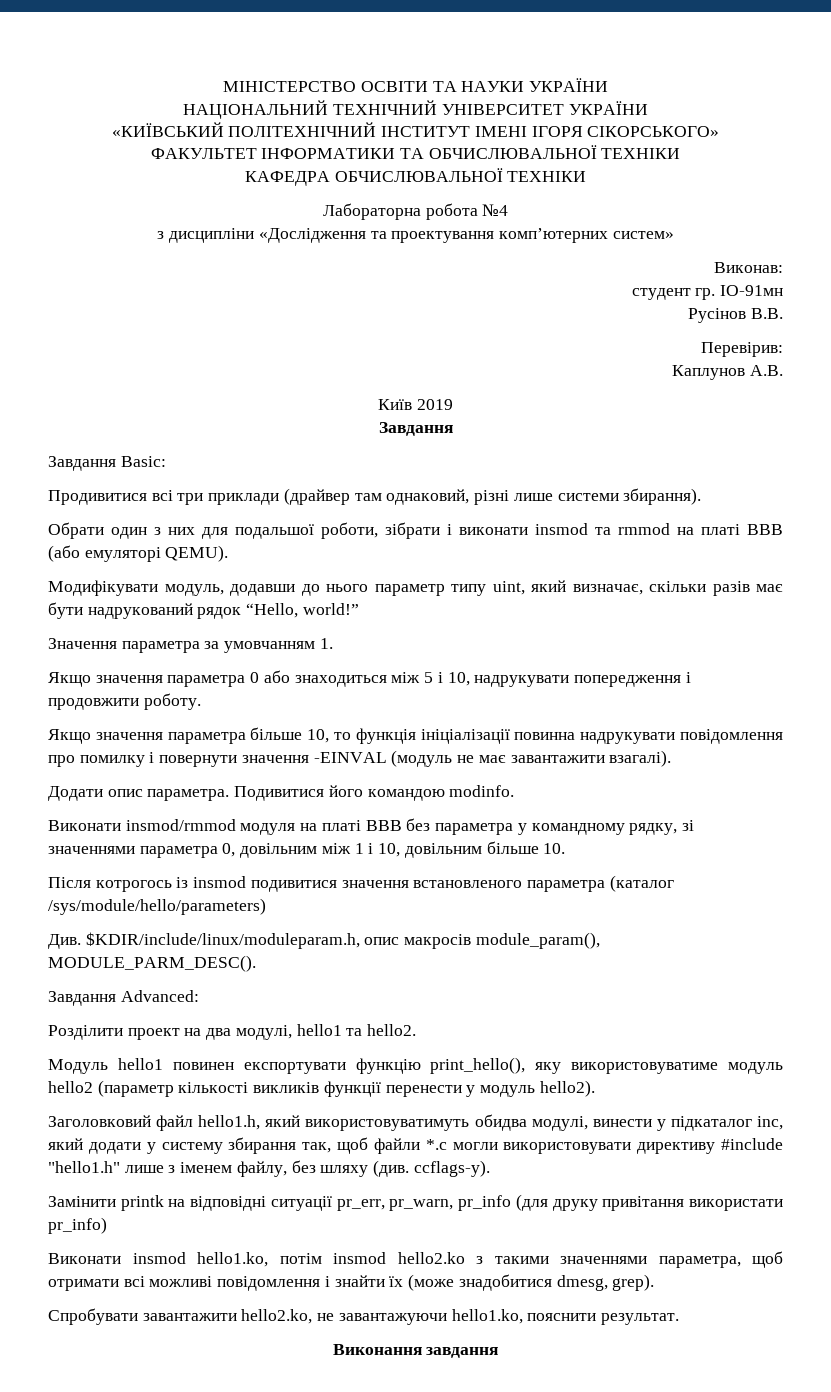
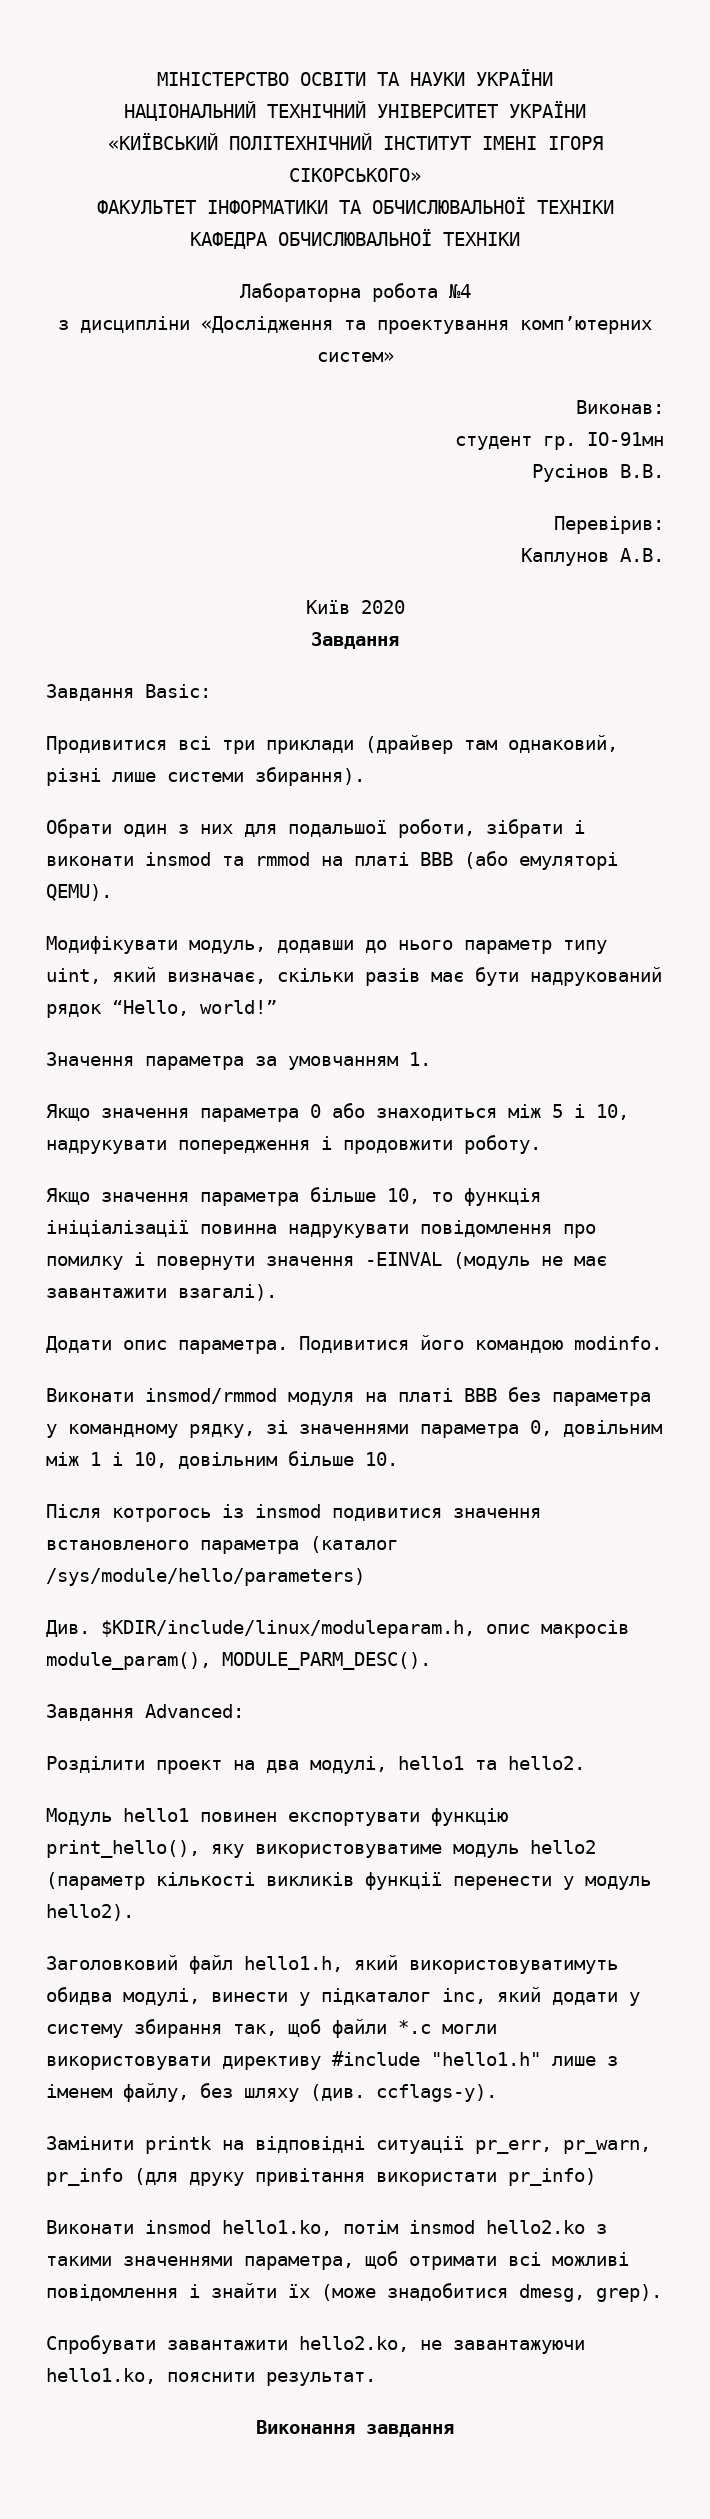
[416,399,453,410] 2019 -> [360,600,405,614] 2020

